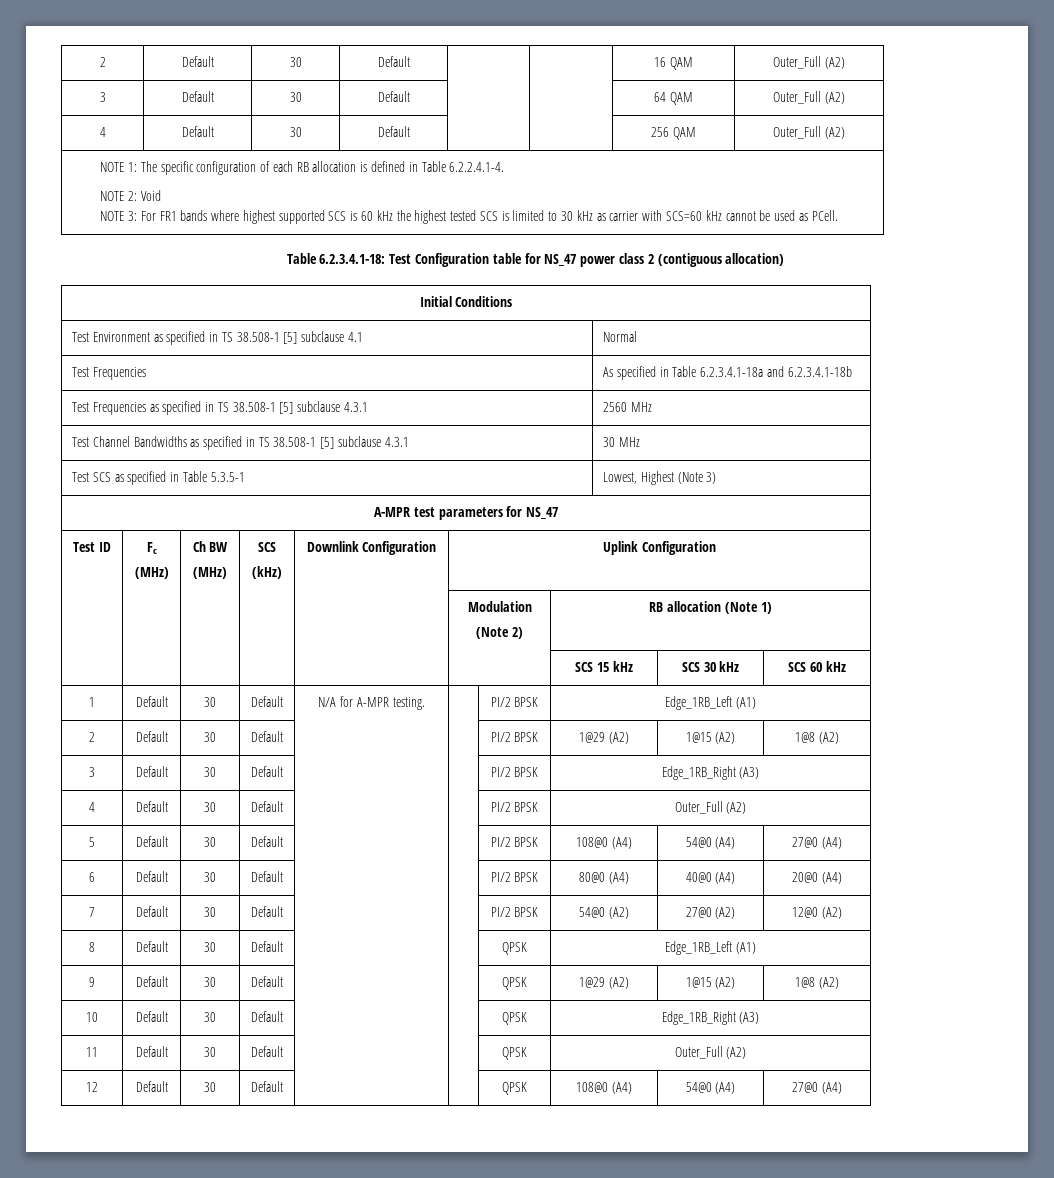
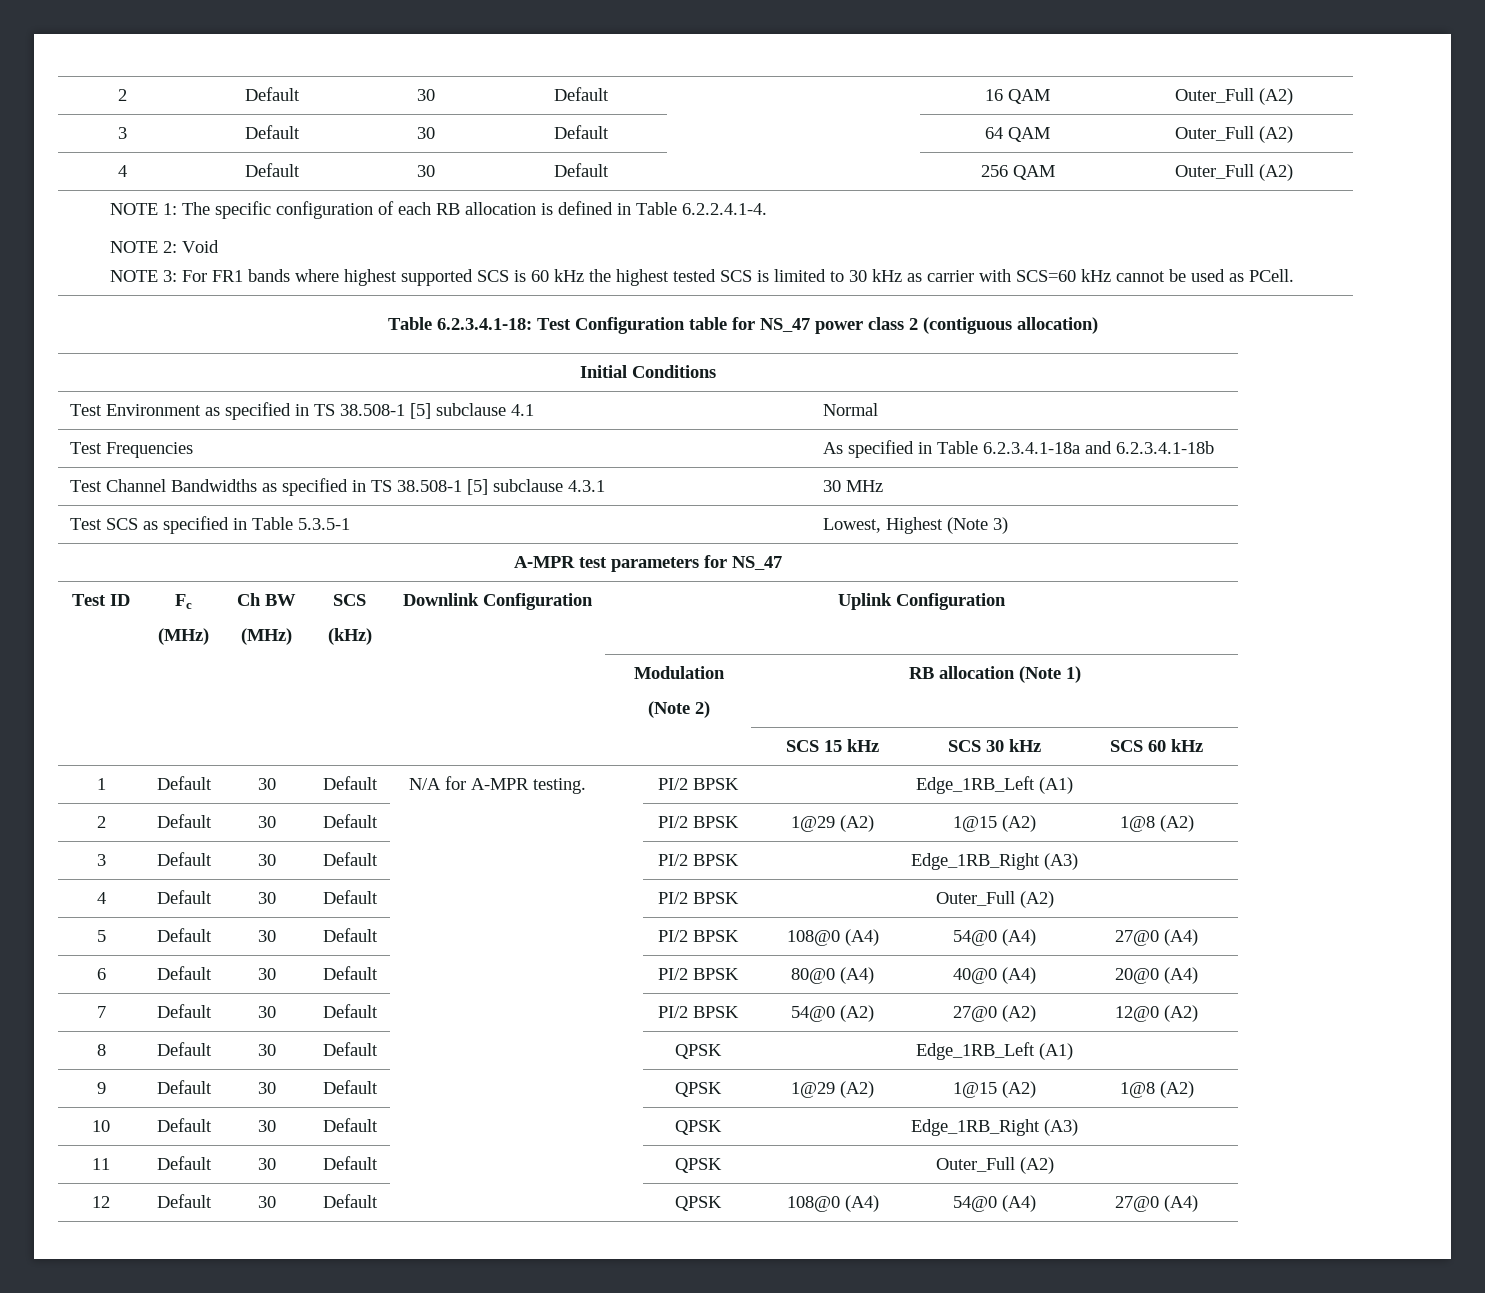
[72,401,369,415] [603,402,652,412] // Test Frequencies as specified in TS 38.508-1 [5] subclause 4.3.1 | 2560 MHz -> (1215, 447) none

